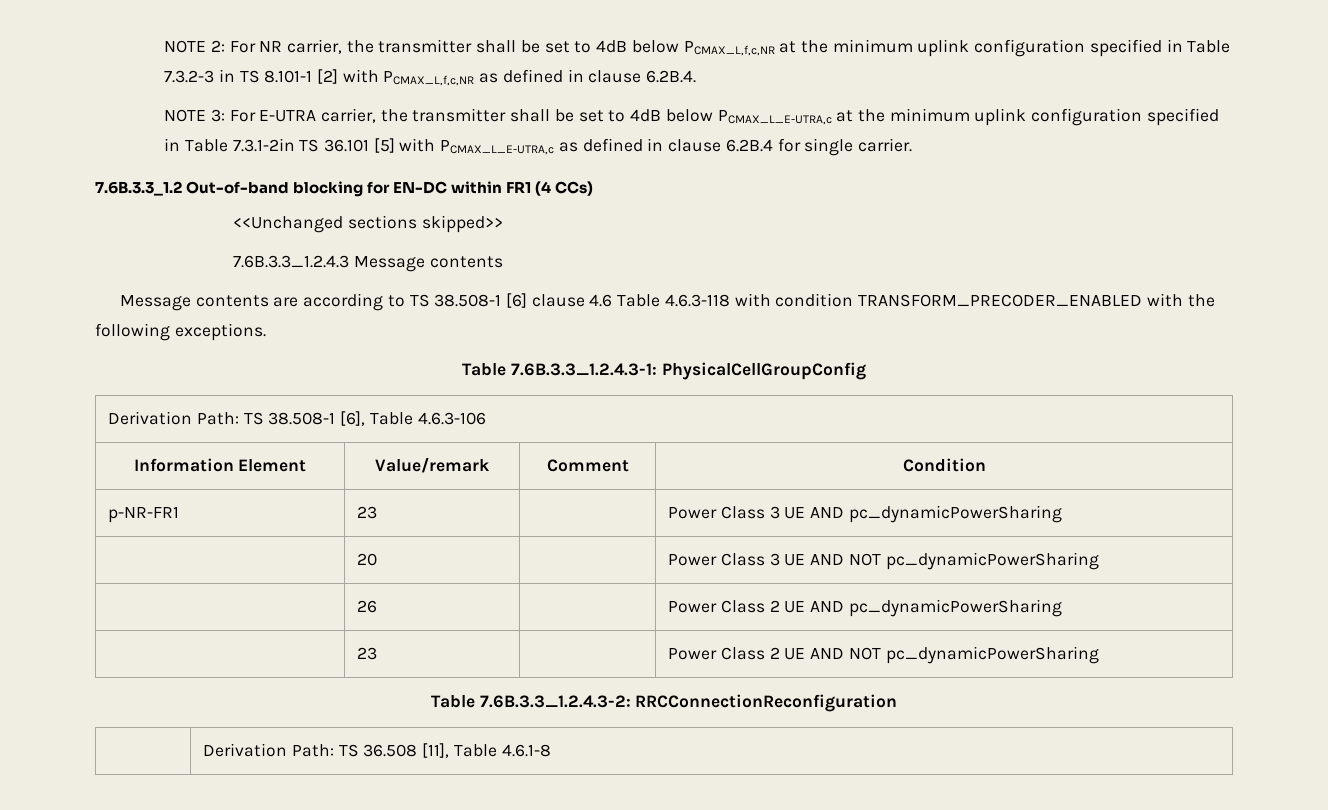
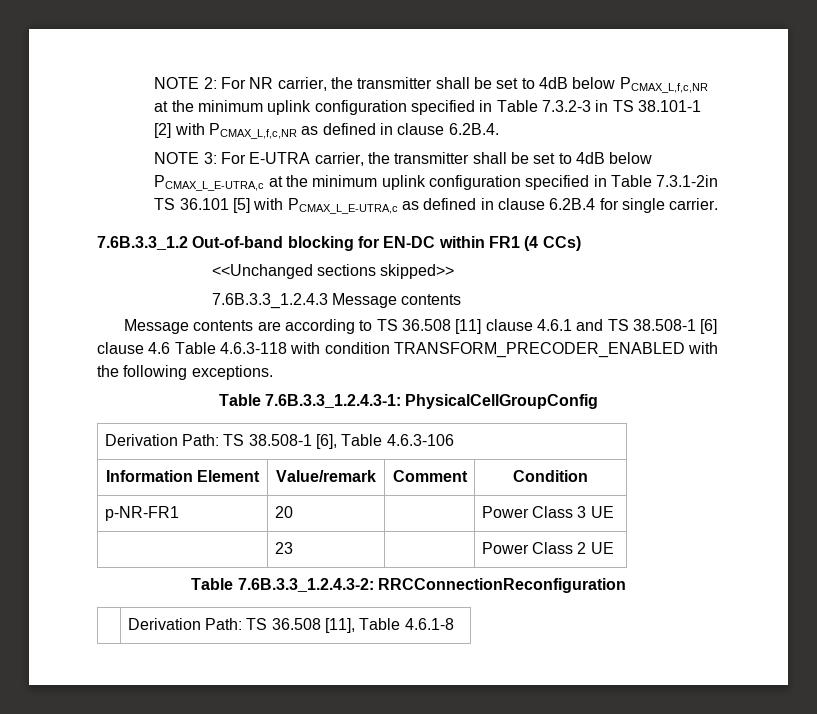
[264,70,313,83] 8.101-1 -> [637,100,701,112] 38.101-1
(430, 300) none -> [402,319,629,334] 36.508 [11] clause 4.6.1 and TS
[357,506,378,519] [668,505,1062,523] | 23 | | Power Class 3 UE AND pc_dynamicPowerSharing // -> (179, 513) none
[810,552,1099,570] [357,600,378,613] [668,599,1062,617] AND NOT pc_dynamicPowerSharing // | 26 | | Power Class 2 UE AND pc_dynamicPowerSharing -> (614, 512) none
[810,646,1099,664] AND NOT pc_dynamicPowerSharing -> (614, 548) none

